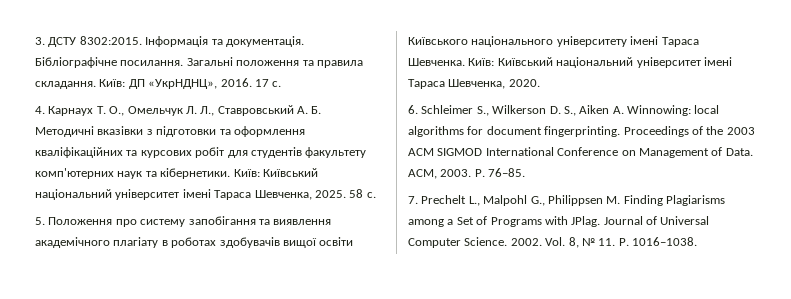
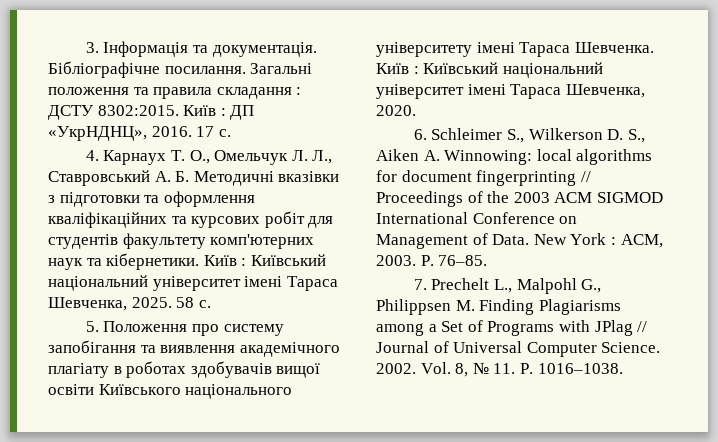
[48,36,142,47] ДСТУ 8302:2015. -> (99, 47) none
[35,79,126,89] складання. Київ: -> [216,87,302,99] [48,105,226,120] складання : ДСТУ 8302:2015. Київ :
[233,169,260,177] Київ: -> [203,255,247,266] Київ :
[468,58,495,66] Київ: -> [376,63,419,74] Київ :
[544,126,621,137] fingerprinting. -> [476,170,591,186] fingerprinting //
(753, 152) none -> [533,233,616,245] New York :
[571,216,601,227] JPlag. -> [594,320,648,336] JPlag //

